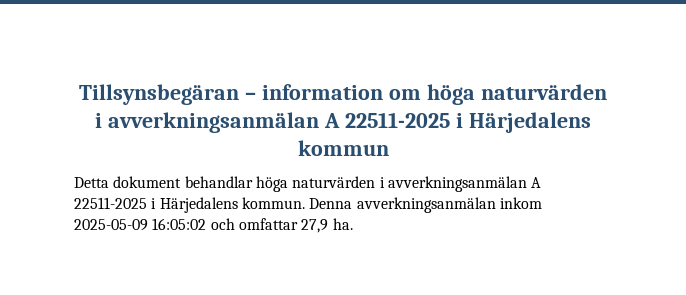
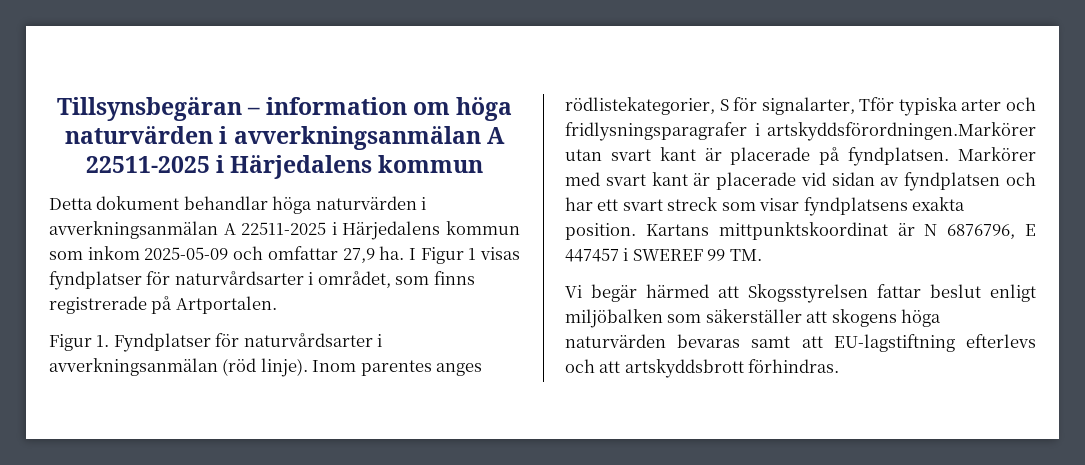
[241,197,496,213] kommun. Denna avverkningsanmälan -> [446,221,520,235] [49,251,83,260] kommun som
[152,218,207,230] 16:05:02 -> (229, 253) none
(353, 224) none -> [408,247,520,264] [49,271,475,290] [49,296,277,314] [49,333,383,352] [49,358,483,377] [565,97,1036,116] [565,122,1036,141] [565,147,1036,166] [565,172,1036,191] [565,197,966,216] [565,222,1036,240] [565,248,762,262] [565,284,1036,303] [565,309,942,328] [565,334,1036,352] [565,359,840,378] I Figur 1 visas fyndplatser för naturvårdsarter i området, som finns registrerade på Artportalen. // Figur 1. Fyndplatser för naturvårdsarter i avverkningsanmälan (röd linje). Inom parentes anges rödlistekategorier, S för signalarter, Tför typiska arter och fridlysningsparagrafer i artskyddsförordningen.Markörer utan svart kant är placerade på fyndplatsen. Markörer med svart kant är placerade vid sidan av fyndplatsen och har ett svart streck som visar fyndplatsens exakta position. Kartans mittpunktskoordinat är N 6876796, E 447457 i SWEREF 99 TM. // Vi begär härmed att Skogsstyrelsen fattar beslut enligt miljöbalken som säkerställer att skogens höga naturvärden bevaras samt att EU-lagstiftning efterlevs och att artskyddsbrott förhindras.

